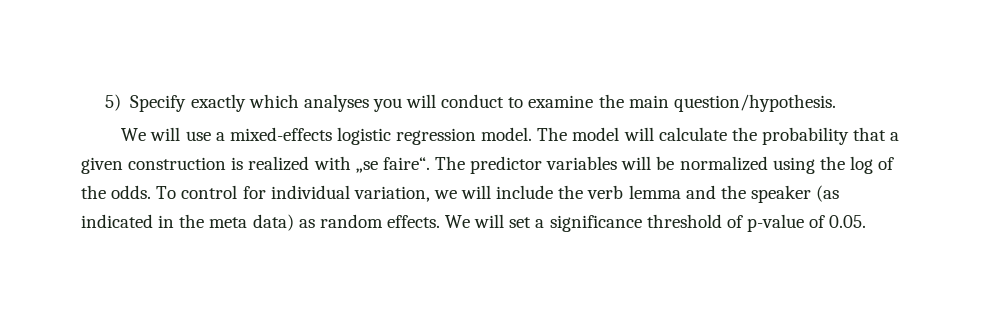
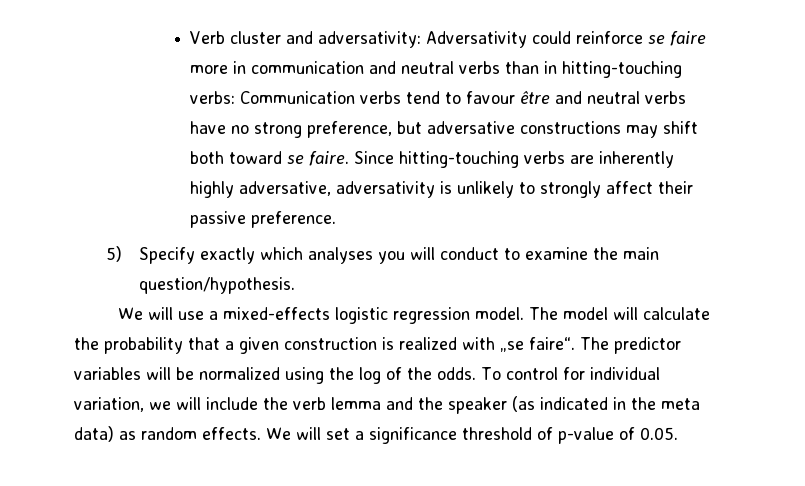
(104, 102) none -> [190,31,707,48] [190,61,683,78] [190,91,687,104] [190,121,699,138] [190,151,675,168] [190,181,694,198] [190,211,337,228] Verb cluster and adversativity: Adversativity could reinforce se faire more in communication and neutral verbs than in hitting-touching verbs: Communication verbs tend to favour être and neutral verbs have no strong preference, but adversative constructions may shift both toward se faire. Since hitting-touching verbs are inherently highly adversative, adversativity is unlikely to strongly affect their passive preference. //

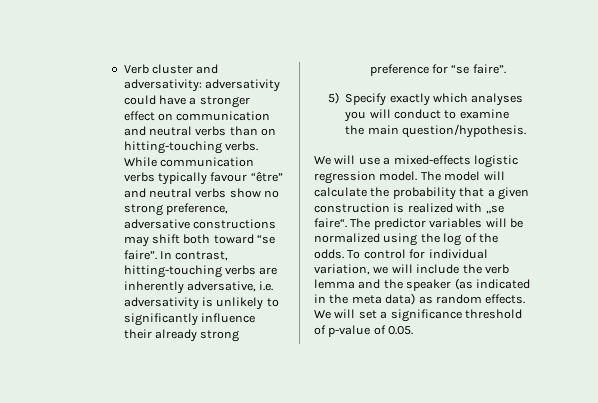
[426,31,707,48] [190,61,247,74] Adversativity could reinforce se faire more in -> [204,79,280,92] [123,95,250,108] [123,111,173,121] adversativity could have a stronger effect on
[544,61,683,78] [190,91,687,104] [190,121,227,134] in hitting-touching verbs: Communication verbs tend to favour être and neutral verbs have -> [261,128,277,136] [123,141,258,154] [123,157,254,167] [123,171,283,185] [123,188,261,198] on hitting-touching verbs. While communication verbs typically favour “être” and neutral verbs show
[397,121,423,134] but -> (228, 209) none
[287,151,395,166] se faire. Since -> [257,235,276,244] [123,250,229,261] “se faire”. In contrast,
[190,181,332,198] highly adversative, -> [186,281,274,292] adversative, i.e.
[540,181,694,198] [190,211,337,228] strongly affect their passive preference. -> [123,313,255,326] [123,329,240,342] [369,64,506,76] significantly influence their already strong preference for “se faire”.

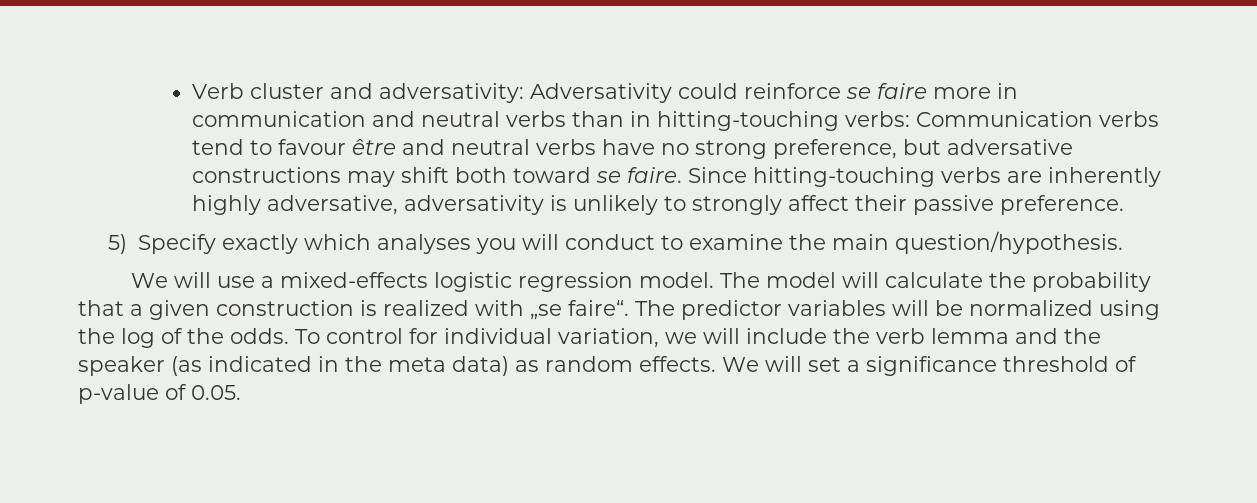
[204,79,280,92] [123,95,250,108] [123,111,173,121] adversativity could have a stronger effect on -> [530,83,1019,103] Adversativity could reinforce se faire more in
[261,128,277,136] [123,141,258,154] [123,157,254,167] [123,171,283,185] [123,188,261,198] on hitting-touching verbs. While communication verbs typically favour “être” and neutral verbs show -> [630,111,1160,131] [192,139,656,155] in hitting-touching verbs: Communication verbs tend to favour être and neutral verbs have
(228, 209) none -> [903,139,942,155] but
[257,235,276,244] [123,250,229,261] “se faire”. In contrast, -> [596,167,748,183] se faire. Since
[186,281,274,292] adversative, i.e. -> [192,195,399,215] highly adversative,
[123,313,255,326] [123,329,240,342] [369,64,506,76] significantly influence their already strong preference for “se faire”. -> [692,195,1125,215] strongly affect their passive preference.

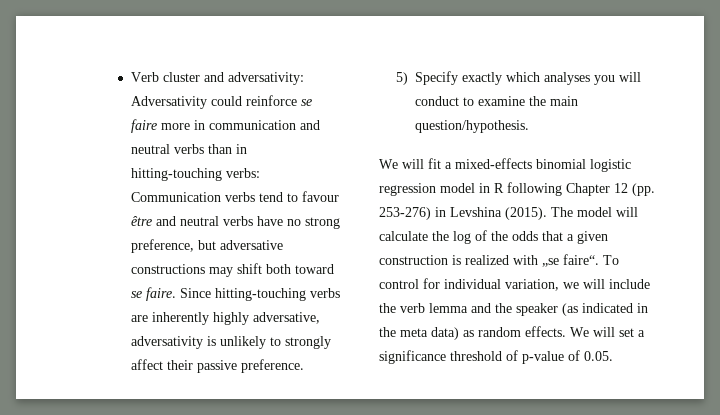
[216,276,255,288] use -> [428,158,441,169] fit
(428, 280) none -> [536,159,586,169] binomial
[638,272,714,288] model. -> [440,182,655,196] [379,207,547,220] model in R following Chapter 12 (pp. 253-276) in Levshina (2015).
[1031,272,1151,292] probability -> [453,230,538,244] log of the odds
[635,300,1160,320] [78,328,289,348] The predictor variables will be normalized using the log of the odds. -> (599, 259) none

